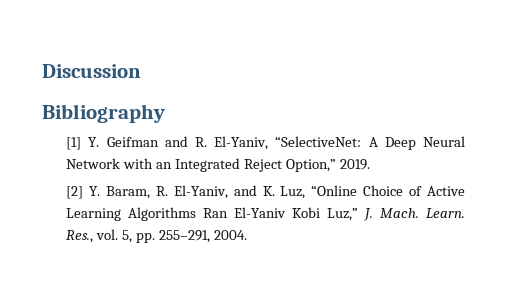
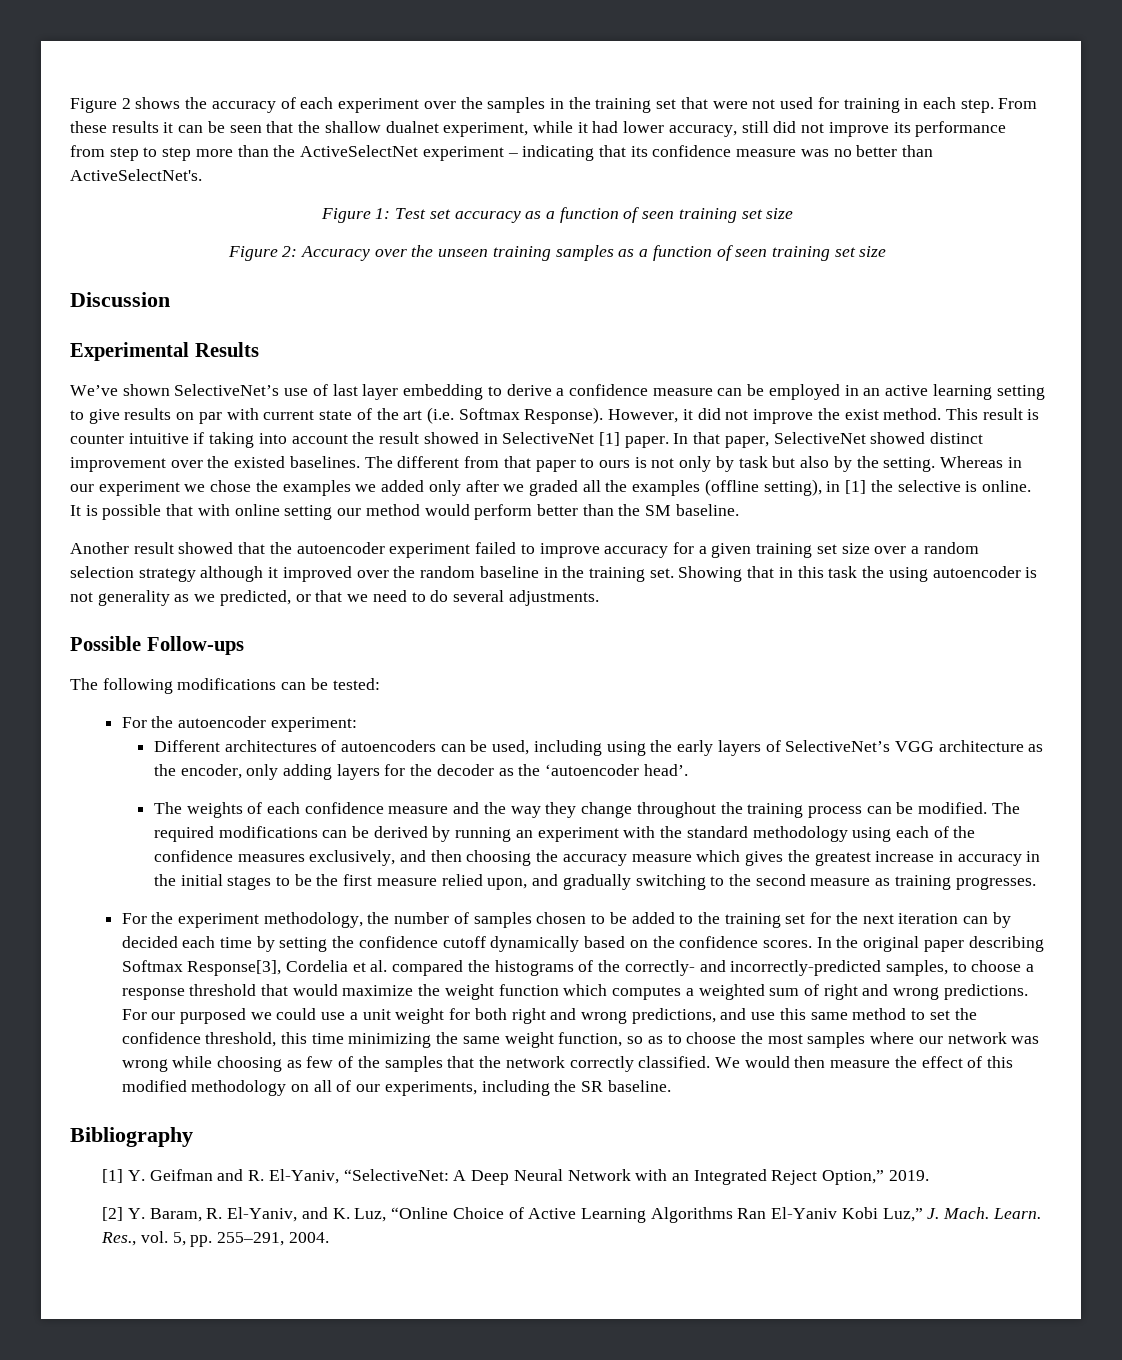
[42,64,141,78] Discussion -> [70,97,1038,113] [70,121,1007,137] [70,145,934,161] [70,169,202,181] [320,207,794,223] [227,245,887,261] [70,292,170,307] [70,342,259,361] [70,384,1045,400] [70,407,1040,424] [70,432,984,448] [70,456,1022,472] [70,479,1031,496] [70,504,739,520] [70,542,979,558] [70,566,1038,582] [70,590,599,606] [70,636,244,655] [70,678,380,694] [121,716,357,732] [153,740,1044,756] [153,764,688,780] [153,802,1020,818] [153,826,976,842] [153,850,1041,866] [153,874,1036,890] [121,912,1011,928] [121,936,1044,952] [121,960,1035,976] [121,984,1028,1000] [121,1008,977,1024] [121,1032,1040,1048] [121,1056,1014,1072] [121,1080,671,1096] Figure 2 shows the accuracy of each experiment over the samples in the training set that were not used for training in each step. From these results it can be seen that the shallow dualnet experiment, while it had lower accuracy, still did not improve its performance from step to step more than the ActiveSelectNet experiment – indicating that its confidence measure was no better than ActiveSelectNet's. // Figure 1: Test set accuracy as a function of seen training set size // Figure 2: Accuracy over the unseen training samples as a function of seen training set size // Discussion // Experimental Results // We’ve shown SelectiveNet’s use of last layer embedding to derive a confidence measure can be employed in an active learning setting to give results on par with current state of the art (i.e. Softmax Response). However, it did not improve the exist method. This result is counter intuitive if taking into account the result showed in SelectiveNet [1] paper. In that paper, SelectiveNet showed distinct improvement over the existed baselines. The different from that paper to ours is not only by task but also by the setting. Whereas in our experiment we chose the examples we added only after we graded all the examples (offline setting), in [1] the selective is online. It is possible that with online setting our method would perform better than the SM baseline. // Another result showed that the autoencoder experiment failed to improve accuracy for a given training set size over a random selection strategy although it improved over the random baseline in the training set. Showing that in this task the using autoencoder is not generality as we predicted, or that we need to do several adjustments. // Possible Follow-ups // The following modifications can be tested: // For the autoencoder experiment: // Different architectures of autoencoders can be used, including using the early layers of SelectiveNet’s VGG architecture as the encoder, only adding layers for the decoder as the ‘autoencoder head’. // The weights of each confidence measure and the way they change throughout the training process can be modified. The required modifications can be derived by running an experiment with the standard methodology using each of the confidence measures exclusively, and then choosing the accuracy measure which gives the greatest increase in accuracy in the initial stages to be the first measure relied upon, and gradually switching to the second measure as training progresses. // For the experiment methodology, the number of samples chosen to be added to the training set for the next iteration can by decided each time by setting the confidence cutoff dynamically based on the confidence scores. In the original paper describing Softmax Response[3], Cordelia et al. compared the histograms of the correctly- and incorrectly-predicted samples, to choose a response threshold that would maximize the weight function which computes a weighted sum of right and wrong predictions. For our purposed we could use a unit weight for both right and wrong predictions, and use this same method to set the confidence threshold, this time minimizing the same weight function, so as to choose the most samples where our network was wrong while choosing as few of the samples that the network correctly classified. We would then measure the effect of this modified methodology on all of our experiments, including the SR baseline.

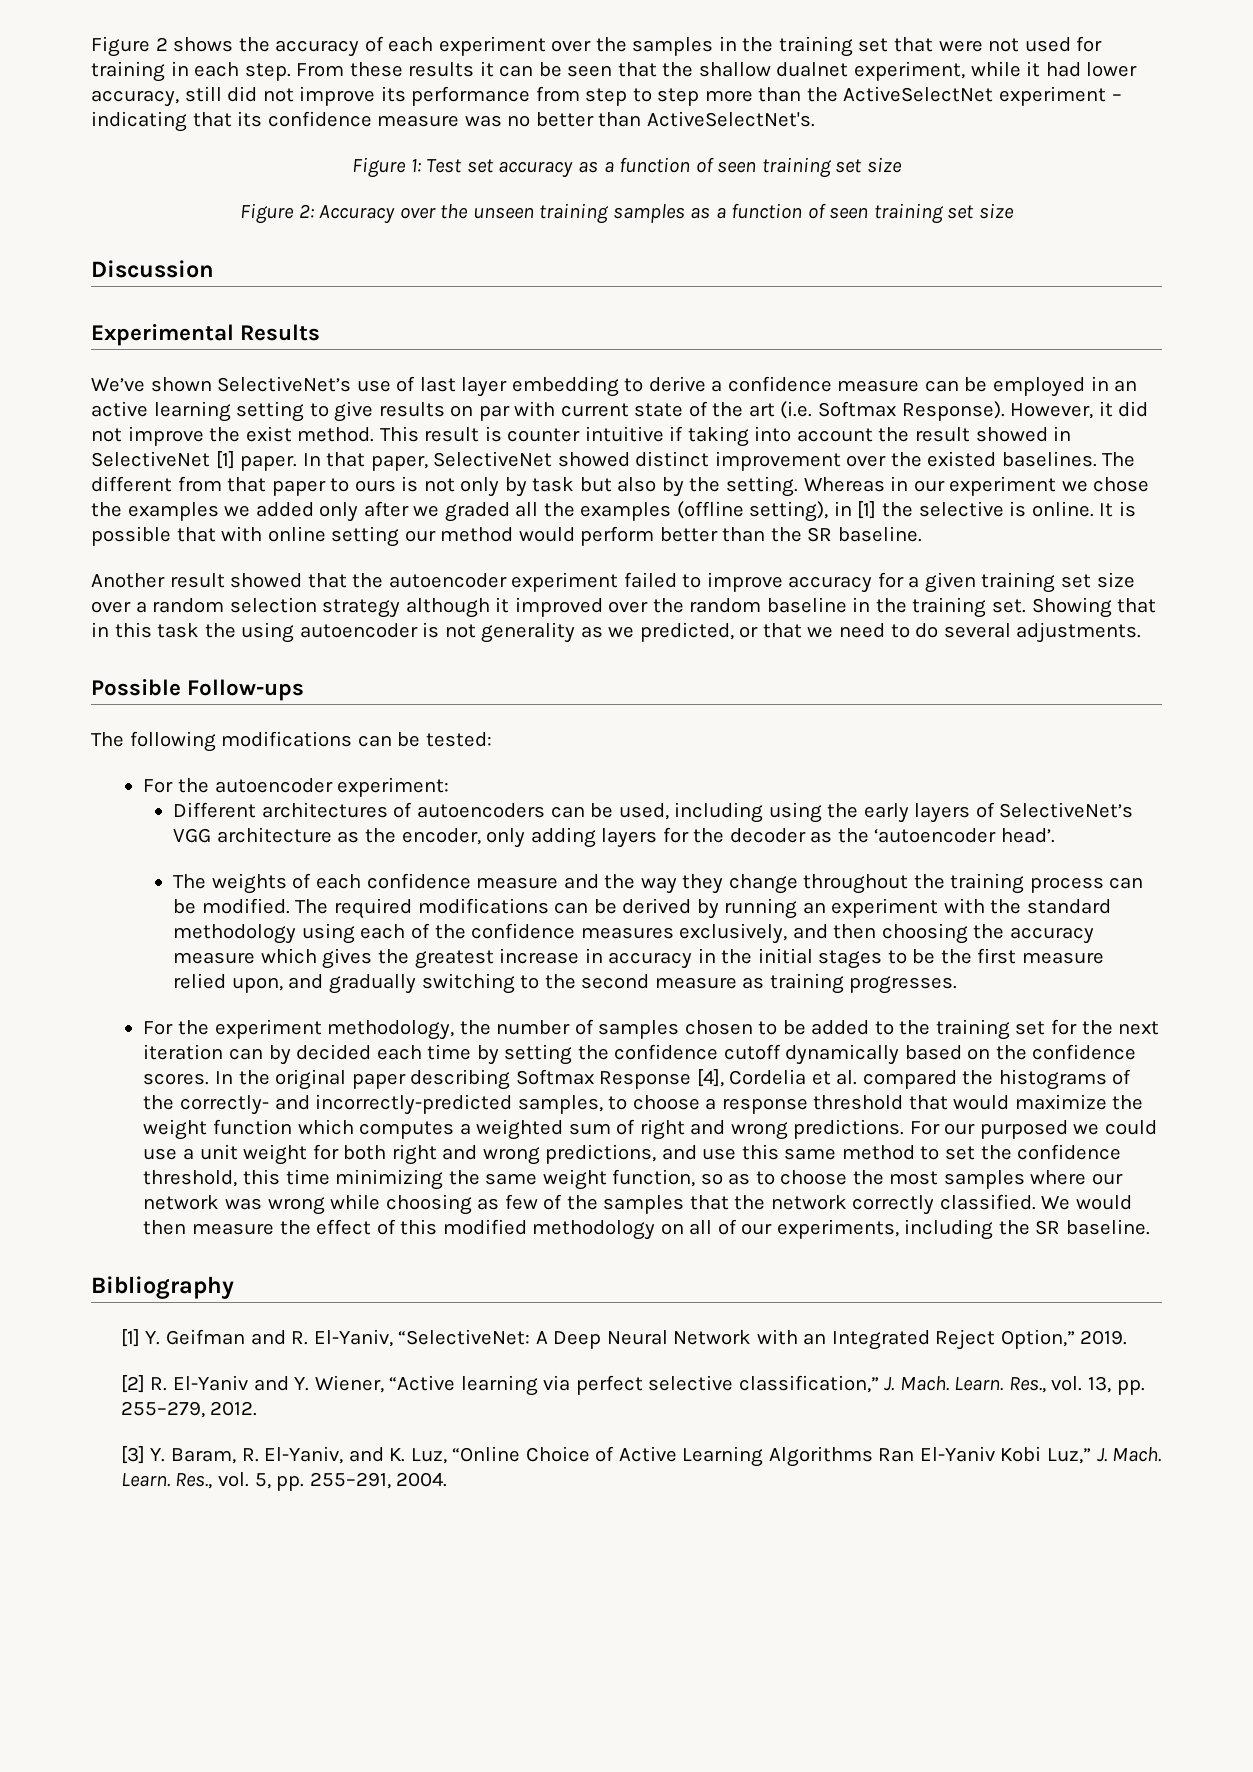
[645,505,672,516] SM -> [807,527,833,542] SR
[187,960,282,976] Response[3], -> [599,1069,724,1089] Response [4],
(124, 1214) none -> [150,1375,1145,1396] [120,1401,258,1418] [120,1446,145,1464] R. El-Yaniv and Y. Wiener, “Active learning via perfect selective classification,” J. Mach. Learn. Res., vol. 13, pp. 255–279, 2012. // [3]

